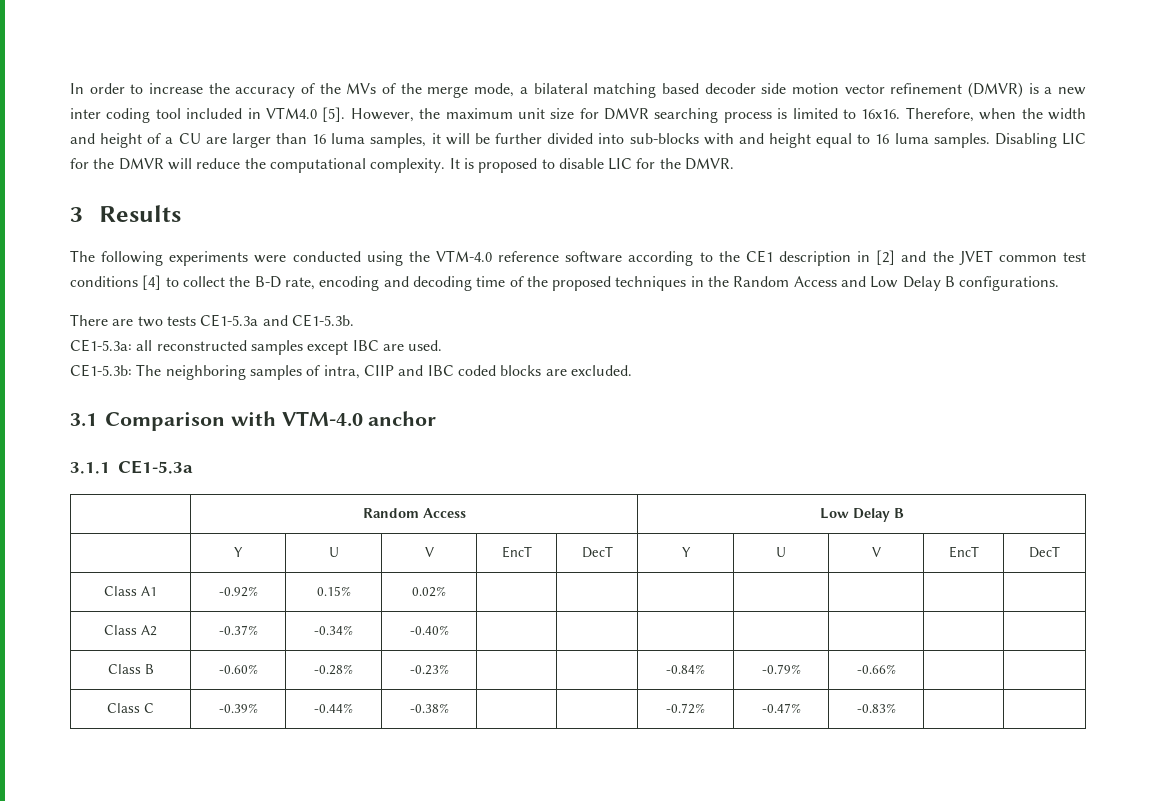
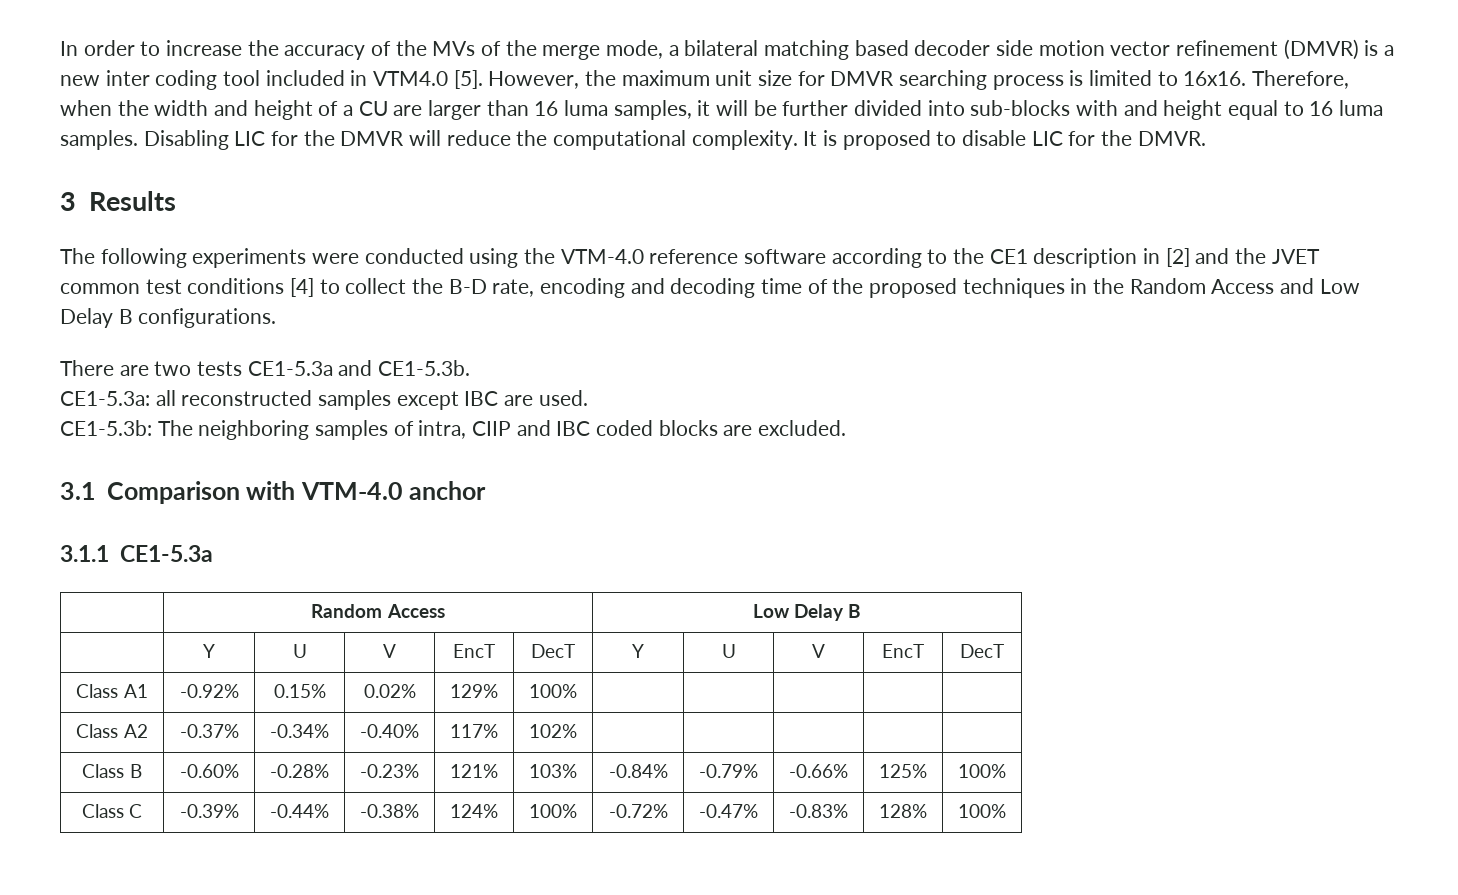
(446, 591) | -> [450,684,498,698] [529,684,577,698] 129% | 100%
(449, 630) | -> [450,724,498,738] [529,724,577,738] 117% | 102%
(449, 669) | -> [450,764,498,778] [529,764,577,778] 121% | 103%
(896, 669) | -> [879,764,927,778] [958,764,1006,778] 125% | 100%
(449, 708) | -> [450,804,498,818] [529,804,577,818] 124% | 100%
(896, 708) | -> [879,804,927,818] [958,804,1006,818] 128% | 100%

